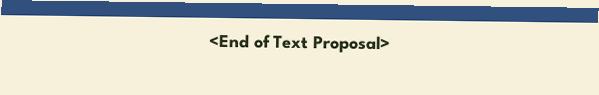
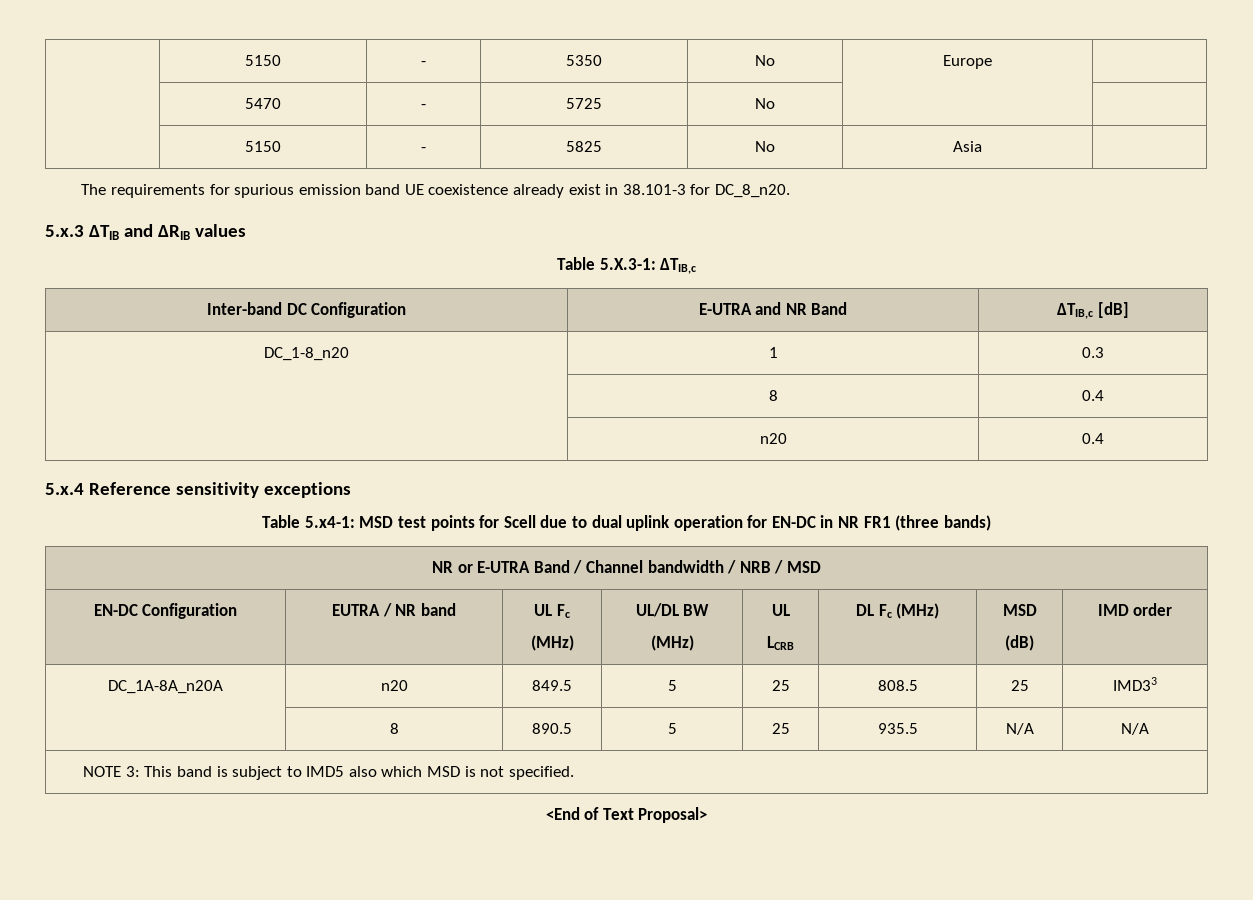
(207, 41) none -> [245,55,281,66] [421,61,426,66] [566,55,602,66] [755,55,775,66] [943,55,992,69] [245,98,281,109] [421,104,426,109] [566,98,602,109] [755,98,775,109] [245,141,281,152] [421,147,426,152] [566,141,602,152] [755,141,775,152] [953,141,982,152] [81,184,791,198] [45,224,246,240] [556,257,697,274] [206,302,407,318] [698,302,848,315] [1057,302,1129,319] [264,347,349,361] [768,347,778,358] [1082,347,1104,358] [768,390,778,401] [1082,390,1104,401] [759,433,787,444] [1082,433,1104,444] [45,482,351,498] [262,515,991,531] [432,560,821,574] [93,603,238,619] [332,603,456,617] [534,604,570,618] [530,635,574,651] [635,603,710,617] [650,635,694,651] [771,604,790,616] [767,636,794,650] [855,603,940,619] [1002,604,1037,616] [1005,635,1034,651] [1097,603,1173,616] [108,680,223,694] [380,680,408,691] [532,680,572,691] [667,680,677,691] [771,680,790,691] [877,680,918,691] [1010,680,1029,691] [1113,677,1157,691] [389,723,399,734] [532,723,572,734] [667,723,677,734] [771,723,790,734] [877,723,918,734] [1005,723,1034,735] [1121,723,1149,735] [83,766,574,780] | 5150 | - | 5350 | No | Europe | // | 5470 | - | 5725 | No | | // | 5150 | - | 5825 | No | Asia | // The requirements for spurious emission band UE coexistence already exist in 38.101-3 for DC_8_n20. // 5.x.3 ∆TIB and ∆RIB values // Table 5.X.3-1: ΔTIB,c // Inter-band DC Configuration | E-UTRA and NR Band | ΔTIB,c [dB] // DC_1-8_n20 | 1 | 0.3 // | 8 | 0.4 // | n20 | 0.4 // 5.x.4 Reference sensitivity exceptions // Table 5.x4-1: MSD test points for Scell due to dual uplink operation for EN-DC in NR FR1 (three bands) // NR or E-UTRA Band / Channel bandwidth / NRB / MSD // EN-DC Configuration | EUTRA / NR band | UL Fc // (MHz) | UL/DL BW // (MHz) | UL // LCRB | DL Fc (MHz) | MSD // (dB) | IMD order // DC_1A-8A_n20A | n20 | 849.5 | 5 | 25 | 808.5 | 25 | IMD33 // | 8 | 890.5 | 5 | 25 | 935.5 | N/A | N/A // NOTE 3: This band is subject to IMD5 also which MSD is not specified. //

